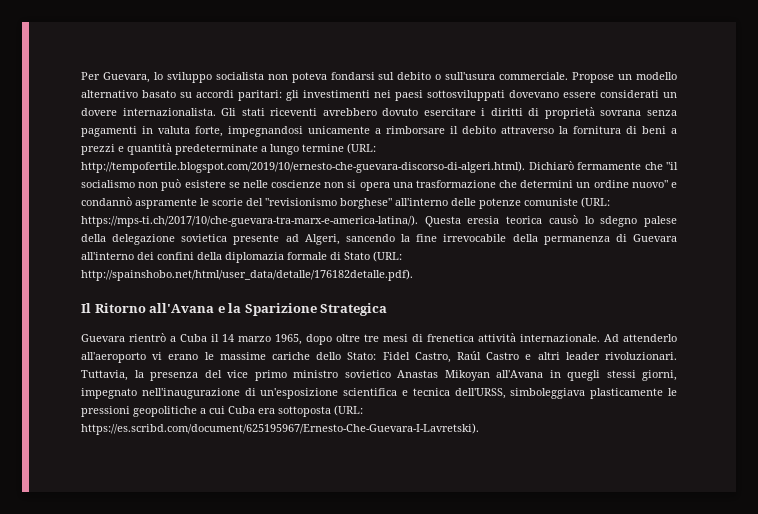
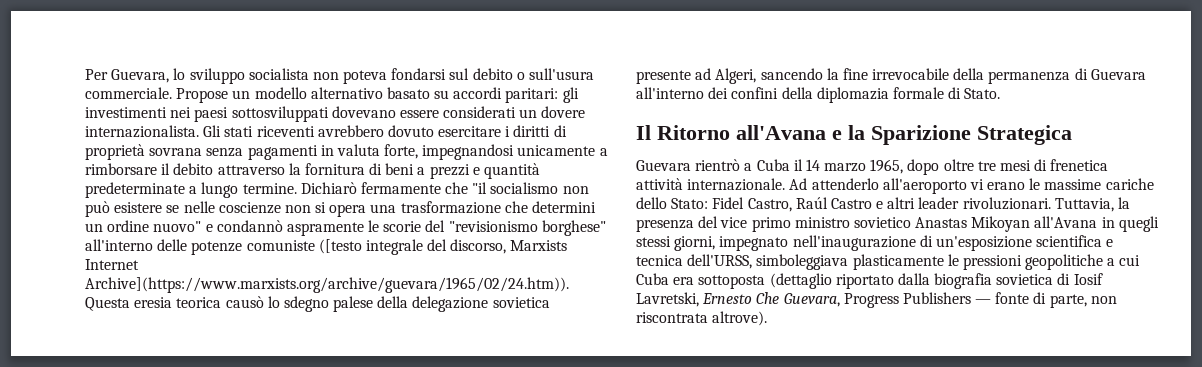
[302,143,376,154] [81,161,525,173] termine (URL: http://tempofertile.blogspot.com/2019/10/ernesto-che-guevara-discorso-di-algeri.html). -> [242,183,297,194] termine.
[581,197,610,208] [81,215,418,227] (URL: https://mps-ti.ch/2017/10/che-guevara-tra-marx-e-america-latina/). -> [318,239,568,255] [85,259,139,270] [85,277,569,293] ([testo integrale del discorso, Marxists Internet Archive](https://www.marxists.org/archive/guevara/1965/02/24.htm)).
[344,251,402,262] [81,269,413,281] Stato (URL: http://spainshobo.net/html/user_data/detalle/176182detalle.pdf). -> [964,88,1001,99] Stato.
[334,405,363,416] [81,423,479,435] (URL: https://es.scribd.com/document/625195967/Ernesto-Che-Guevara-I-Lavretski). -> [769,273,1103,289] [636,292,1117,308] [636,311,768,326] (dettaglio riportato dalla biografia sovietica di Iosif Lavretski, Ernesto Che Guevara, Progress Publishers — fonte di parte, non riscontrata altrove).

